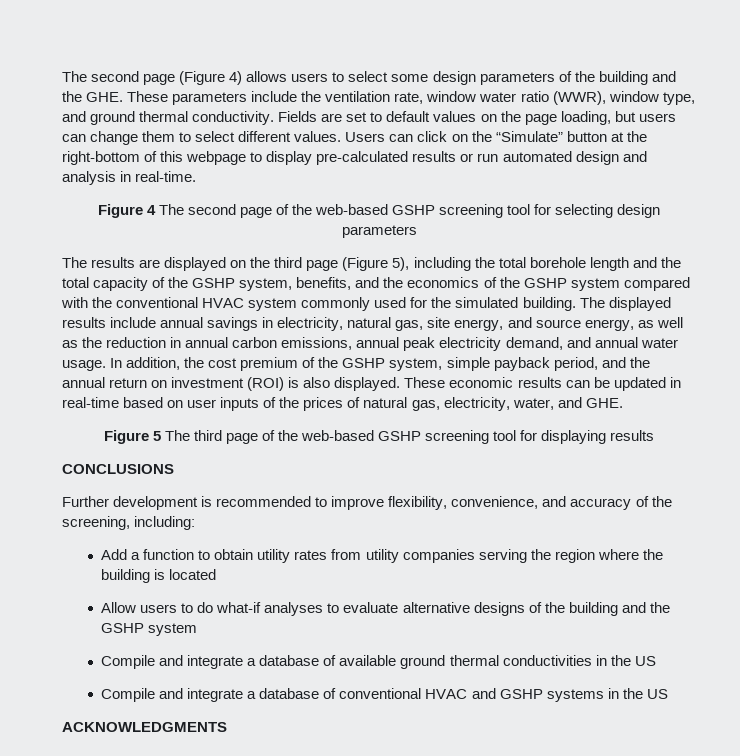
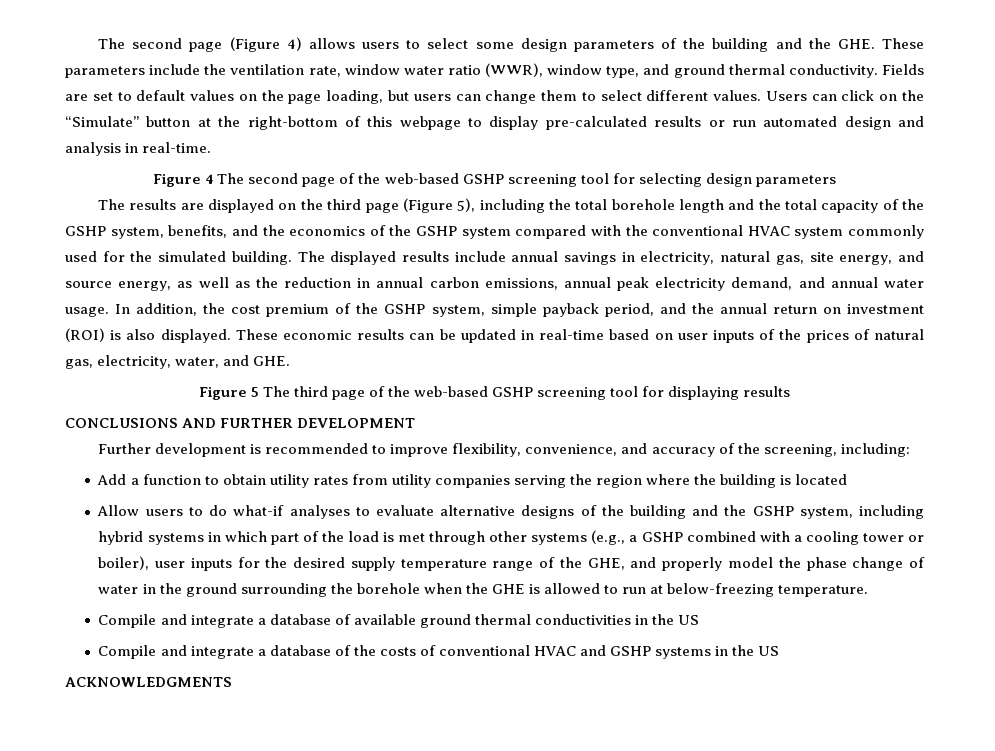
(174, 469) none -> [182,418,416,428] AND FURTHER DEVELOPMENT
[148,623,198,636] system -> [799,505,924,519] [98,530,925,545] [98,556,926,571] [98,583,869,597] system, including hybrid systems in which part of the load is met through other systems (e.g., a GSHP combined with a cooling tower or boiler), user inputs for the desired supply temperature range of the GHE, and properly model the phase change of water in the ground surrounding the borehole when the GHE is allowed to run at below-freezing temperature.
(337, 693) none -> [353,645,436,656] the costs of

